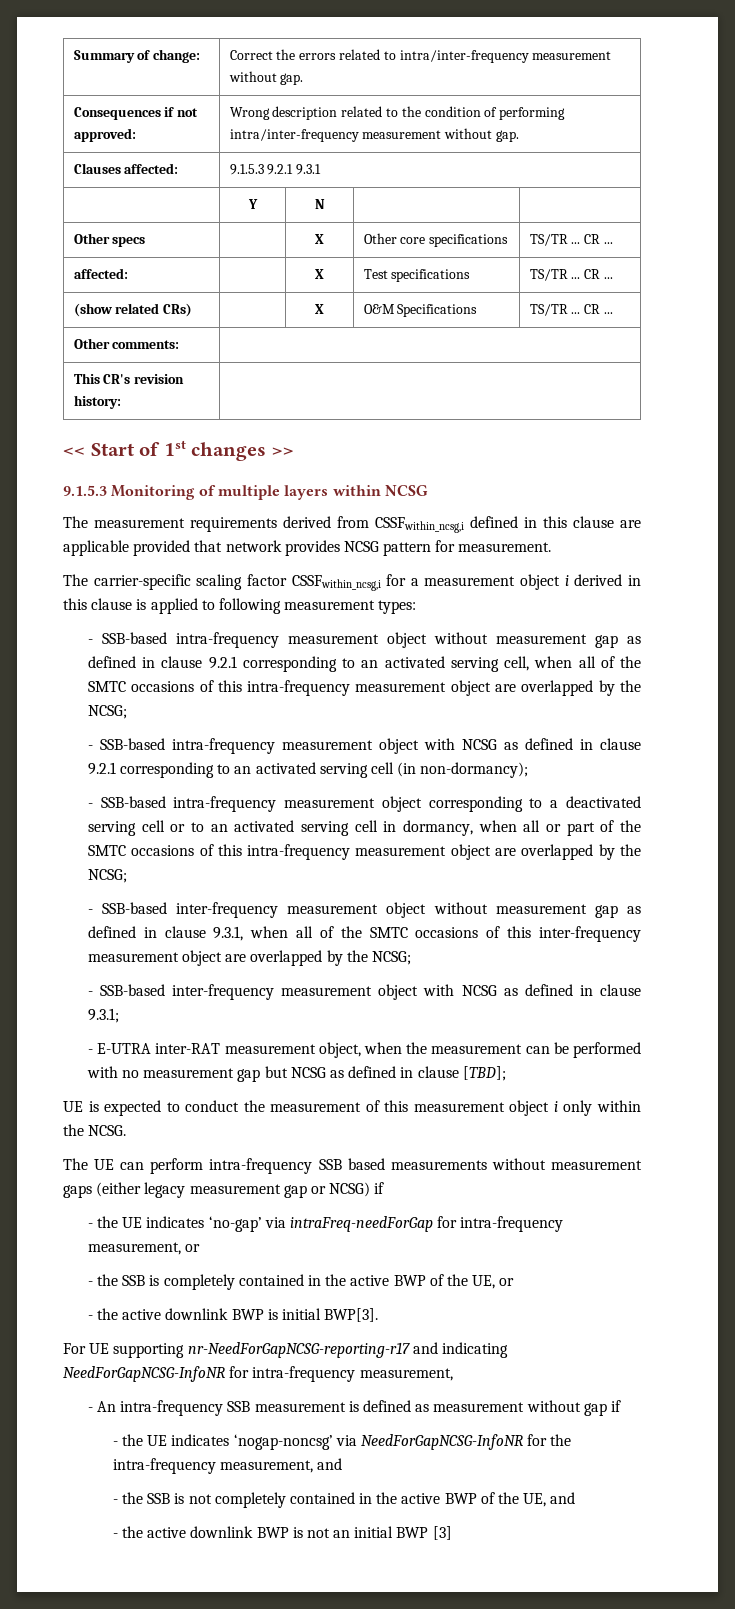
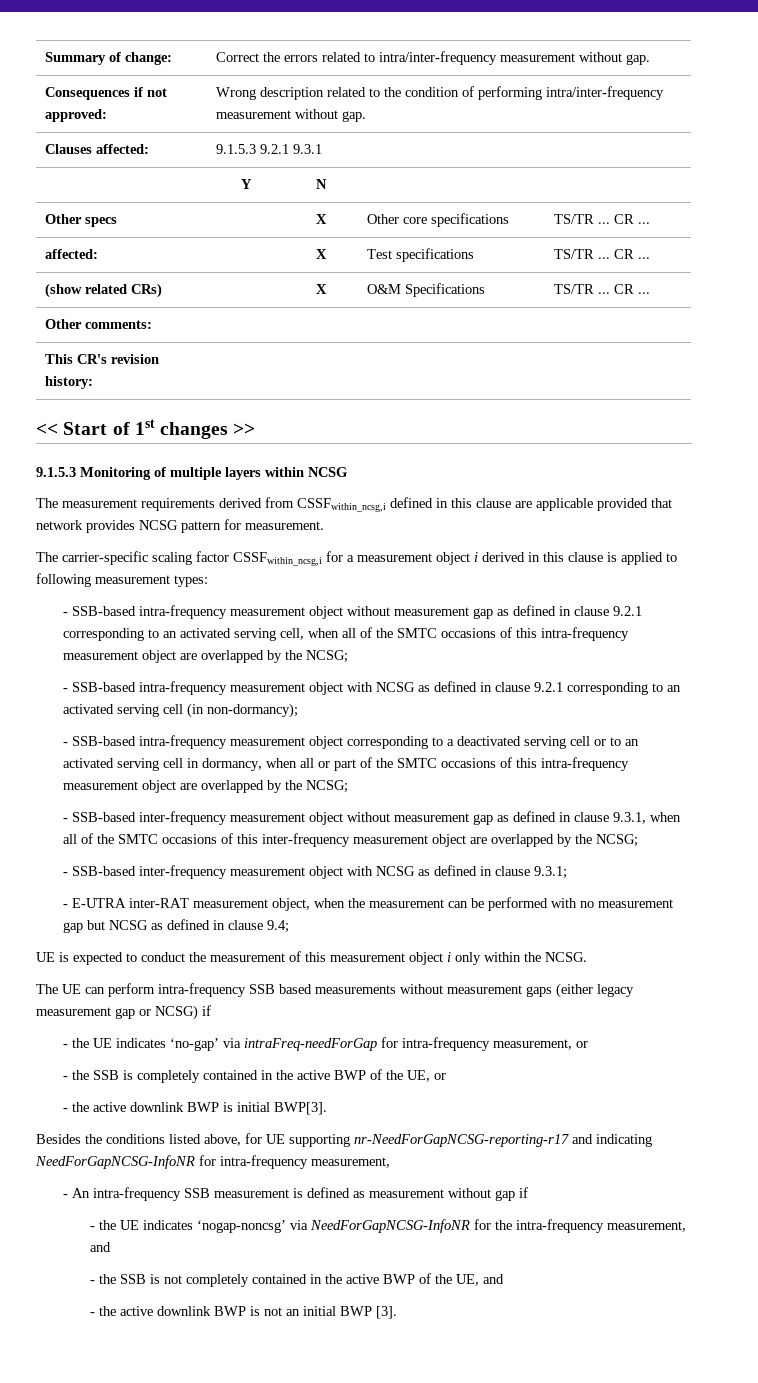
[462,1066,506,1081] [TBD]; -> [267,920,290,933] 9.4;
[63,1343,86,1354] For -> [36,1133,262,1146] Besides the conditions listed above, for
[432,1526,452,1540] [3] -> [376,1306,398,1319] [3].

